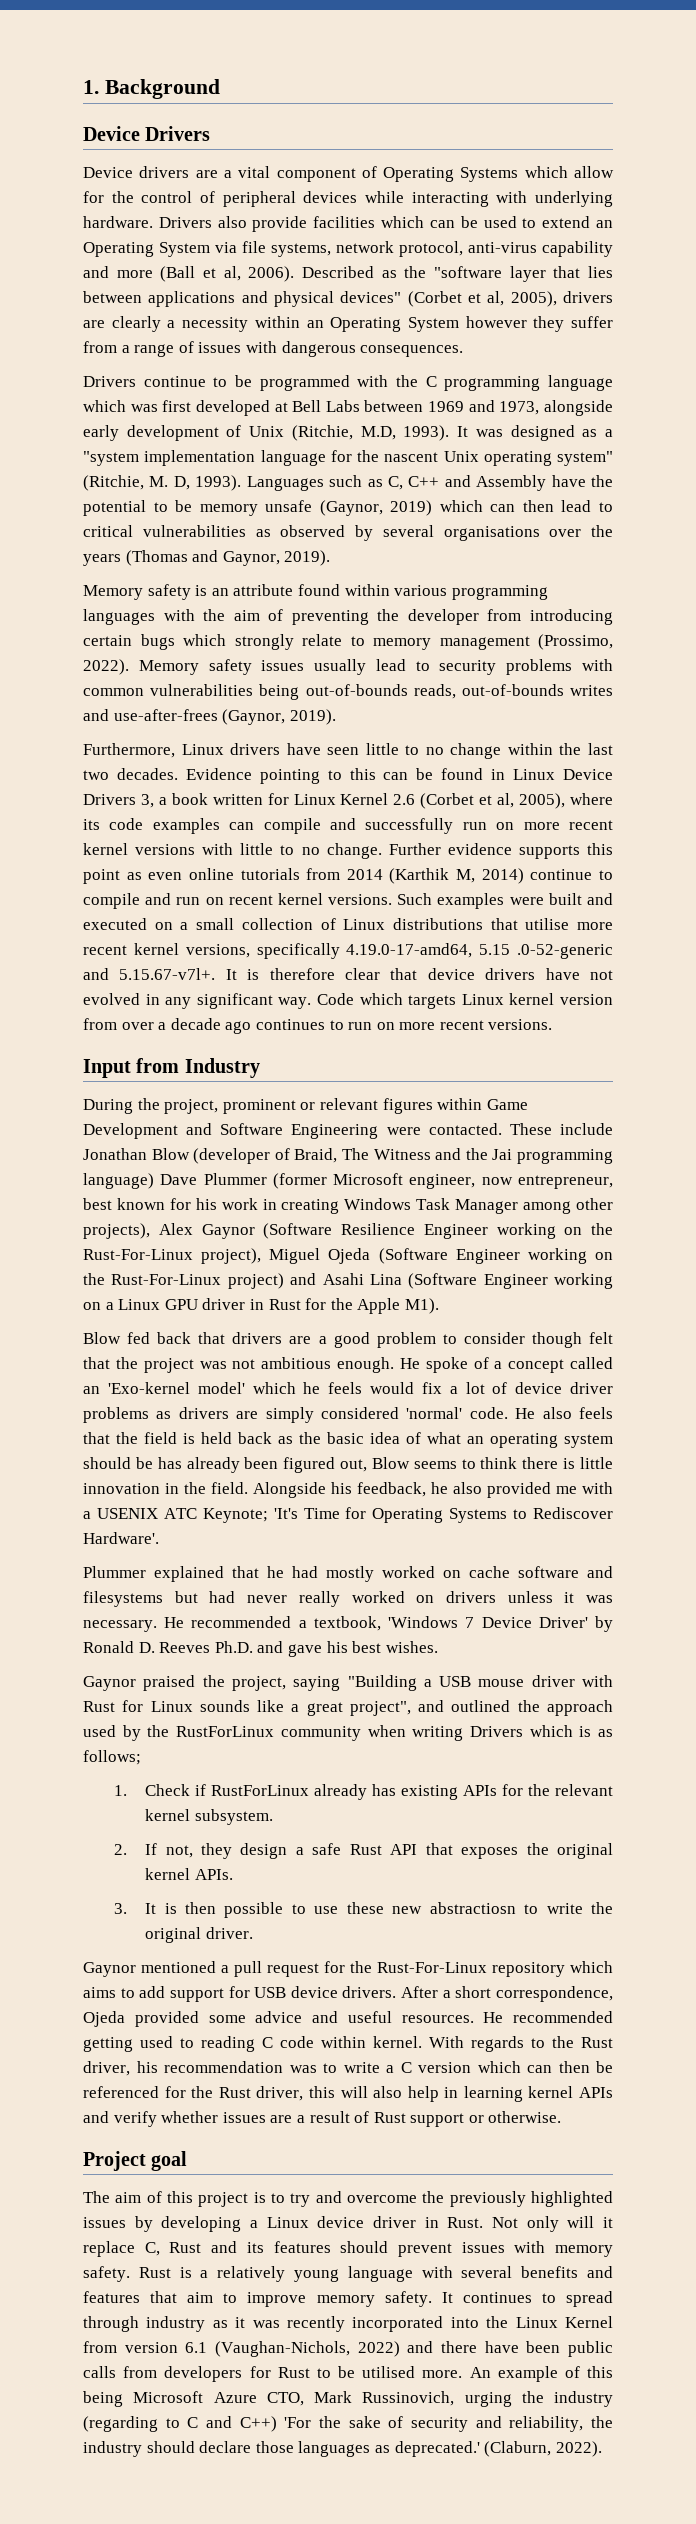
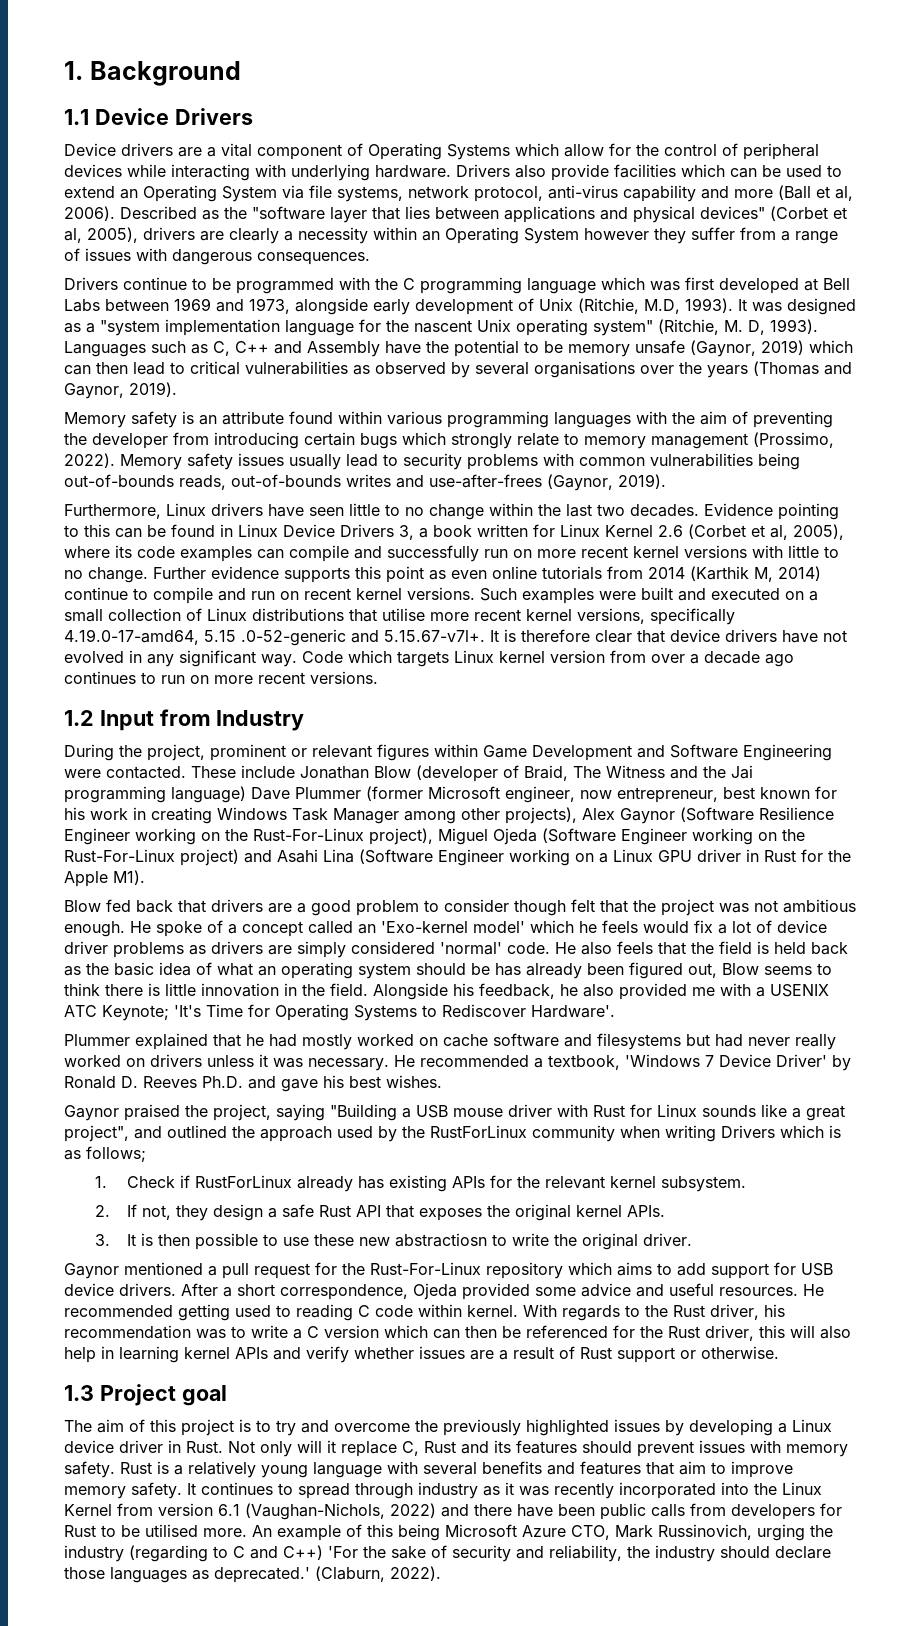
(220, 89) none -> [64,109,89,125] 1.1
(553, 1024) none -> [64,710,94,726] 1.2
(562, 2117) none -> [64,1385,94,1401] 1.3

